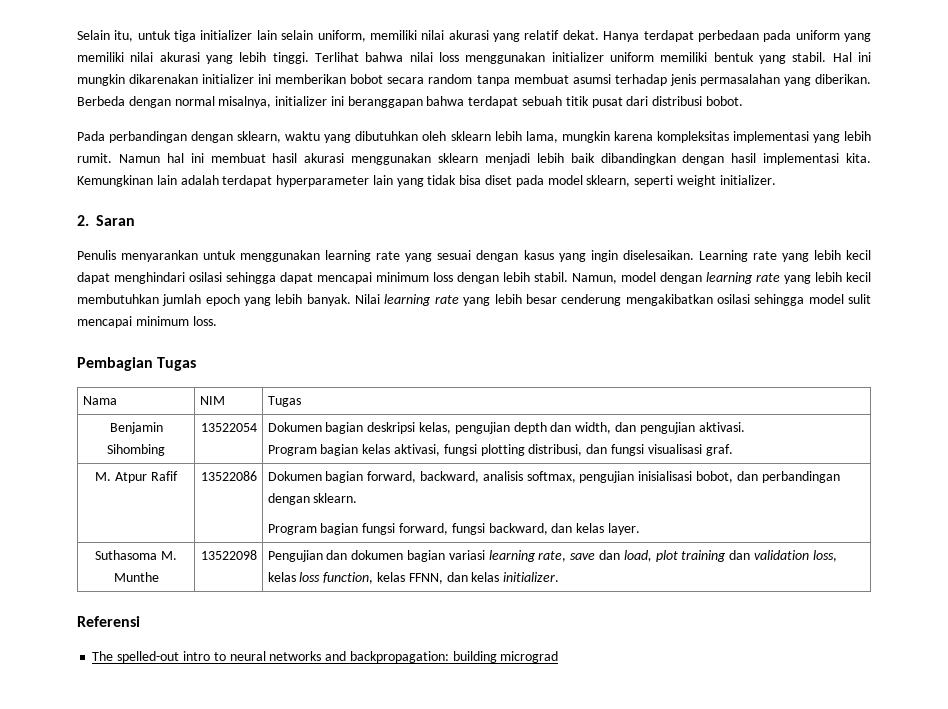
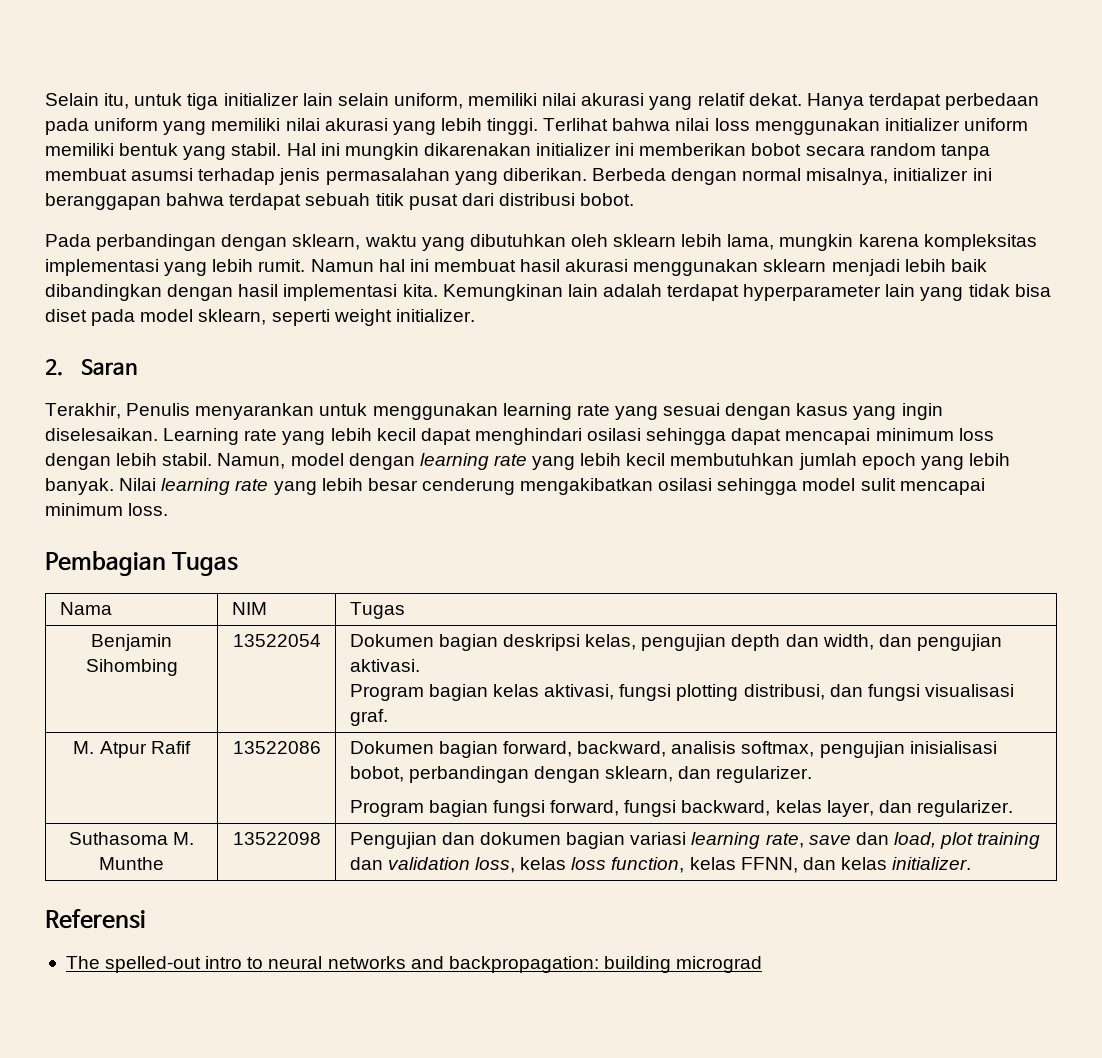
(135, 220) none -> [45,403,121,419] Terakhir,
[736,471,840,483] [267,493,358,505] dan perbandingan dengan sklearn. -> [408,766,813,783] perbandingan dengan sklearn, dan regularizer.
[551,523,640,535] dan kelas layer. -> [775,800,1013,817] kelas layer, dan regularizer.

